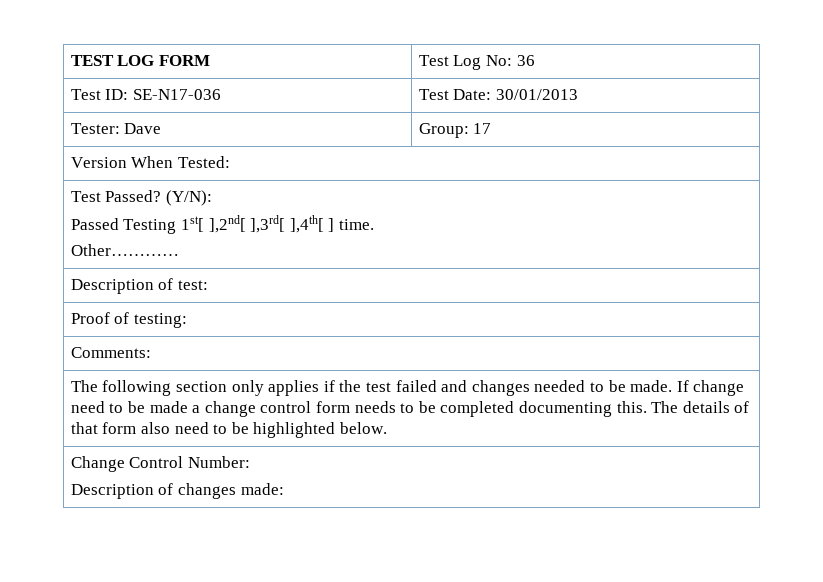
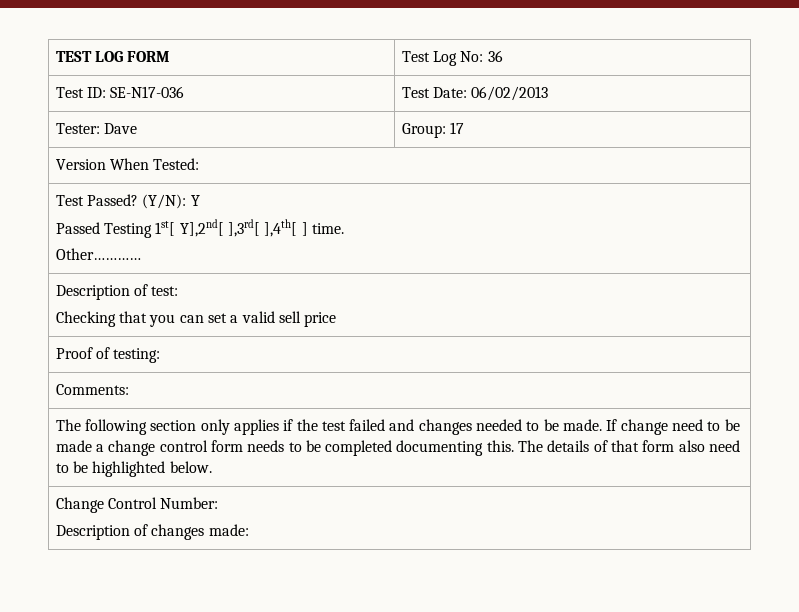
[496,89,579,100] 30/01/2013 -> [471,86,549,101] 06/02/2013
(213, 198) none -> [190,195,200,206] Y
[208,215,246,233] ],2nd[ -> [179,219,224,237] Y],2nd[
(209, 285) none -> [55,311,337,327] // Checking that you can set a valid sell price

